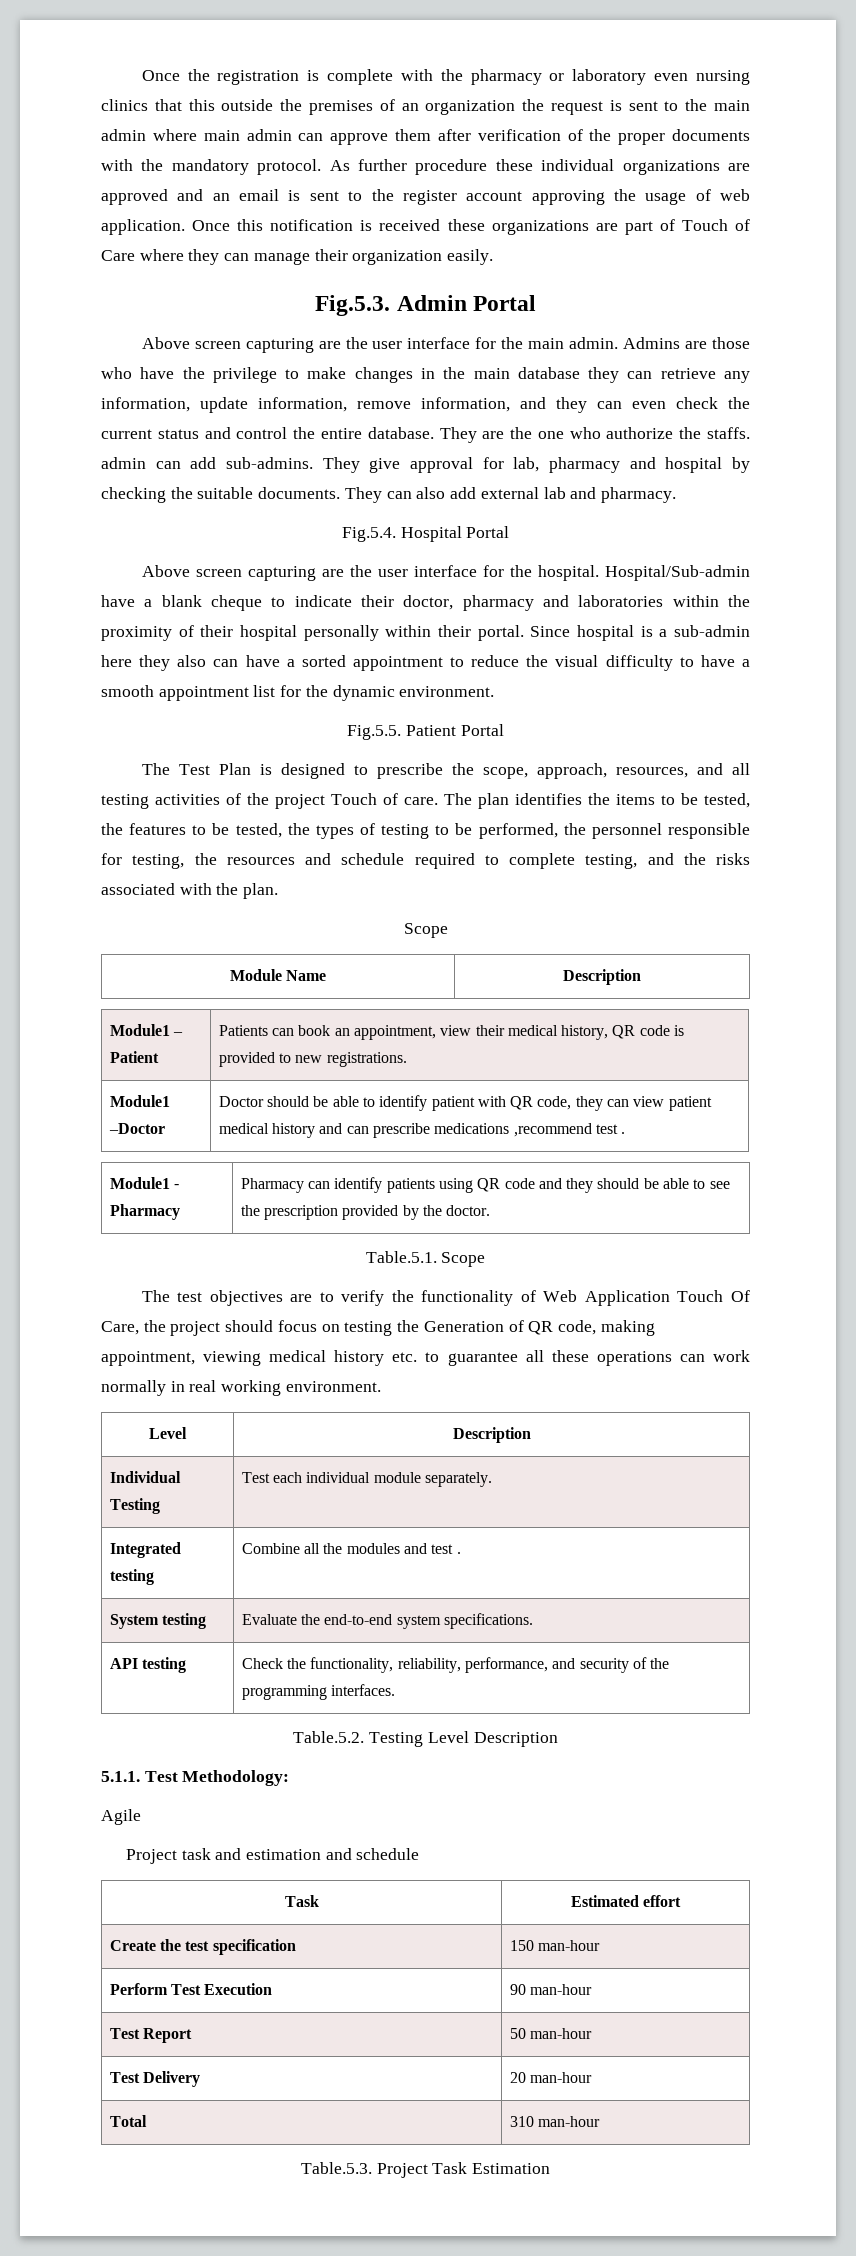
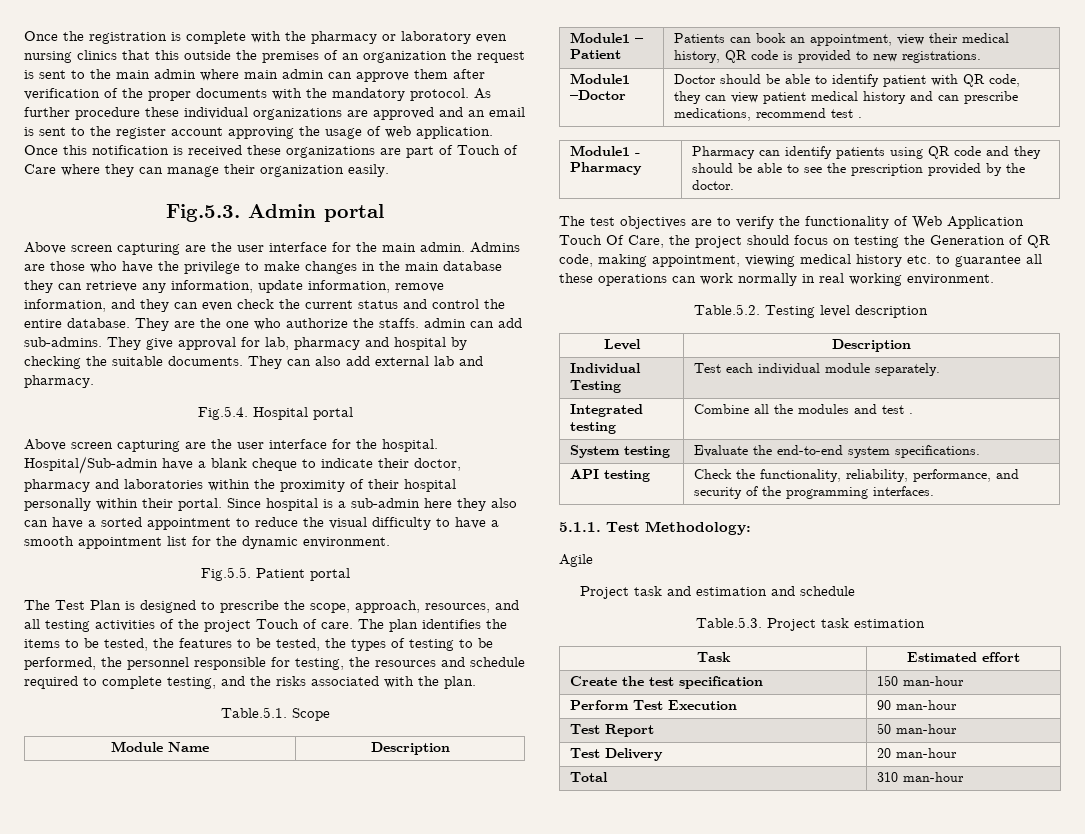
[472,295,536,311] Portal -> [324,204,384,222] portal
[466,526,510,538] Portal -> [312,407,353,420] portal
[460,724,504,736] Portal -> [309,568,350,581] portal
(279, 891) none -> [220,707,287,718] Table.5.1.
[434,1123,592,1137] medications ,recommend -> [673,108,826,121] medications, recommend
[365,1251,486,1267] // Table.5.1. Scope -> (734, 185) none
(381, 1386) none -> [693,304,928,318] // Table.5.2. Testing level description
[293,1731,558,1747] // Table.5.2. Testing Level Description -> (934, 491) none
(420, 1854) none -> [696,617,925,631] // Table.5.3. Project task estimation
[300,2162,551,2178] // Table.5.3. Project Task Estimation -> (964, 777) none

